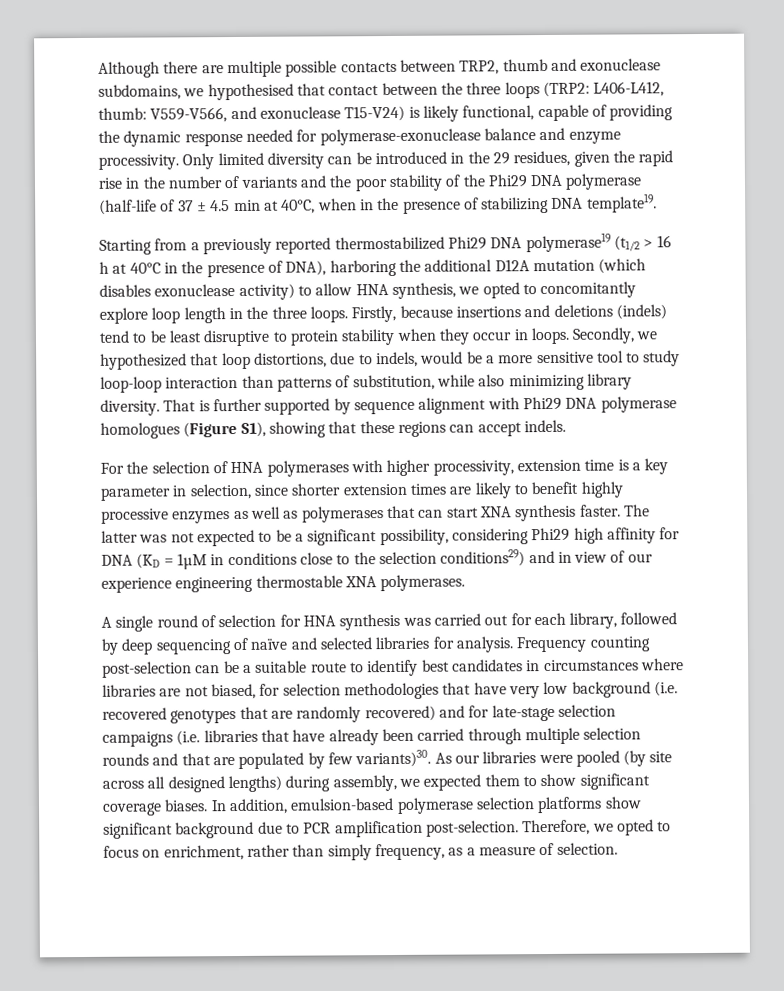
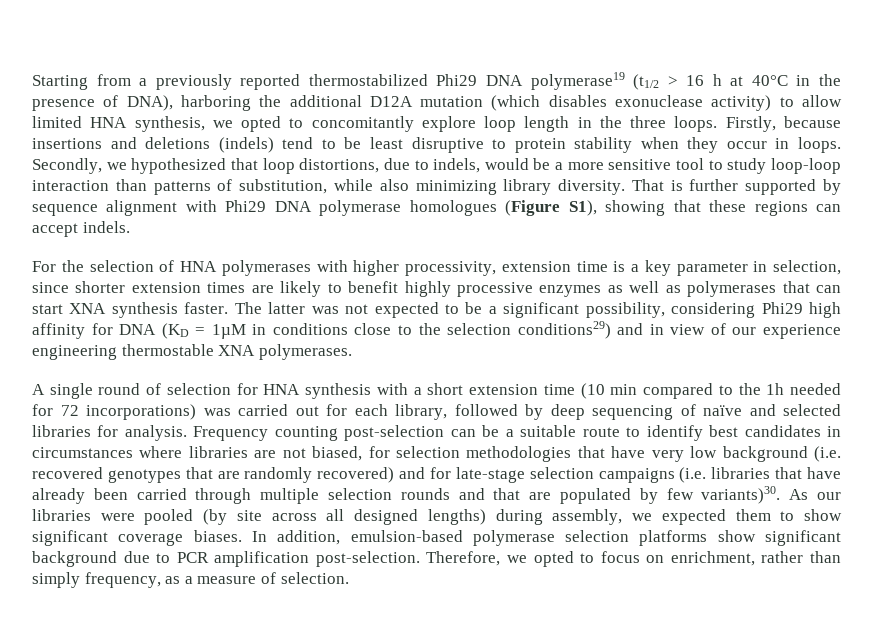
[98,58,662,78] [98,81,665,101] [98,104,674,123] [98,127,621,147] [98,150,674,170] [98,173,643,192] [99,193,657,215] Although there are multiple possible contacts between TRP2, thumb and exonuclease subdomains, we hypothesised that contact between the three loops (TRP2: L406-L412, thumb: V559-V566, and exonuclease T15-V24) is likely functional, capable of providing the dynamic response needed for polymerase-exonuclease balance and enzyme processivity. Only limited diversity can be introduced in the 29 residues, given the rapid rise in the number of variants and the poor stability of the Phi29 DNA polymerase (half-life of 37 ± 4.5 min at 40°C, when in the presence of stabilizing DNA template19. // -> (32, 82) none
(353, 289) none -> [32,116,82,128] limited
(401, 622) none -> [376,383,841,399] [32,404,196,420] with a short extension time (10 min compared to the 1h needed for 72 incorporations)

